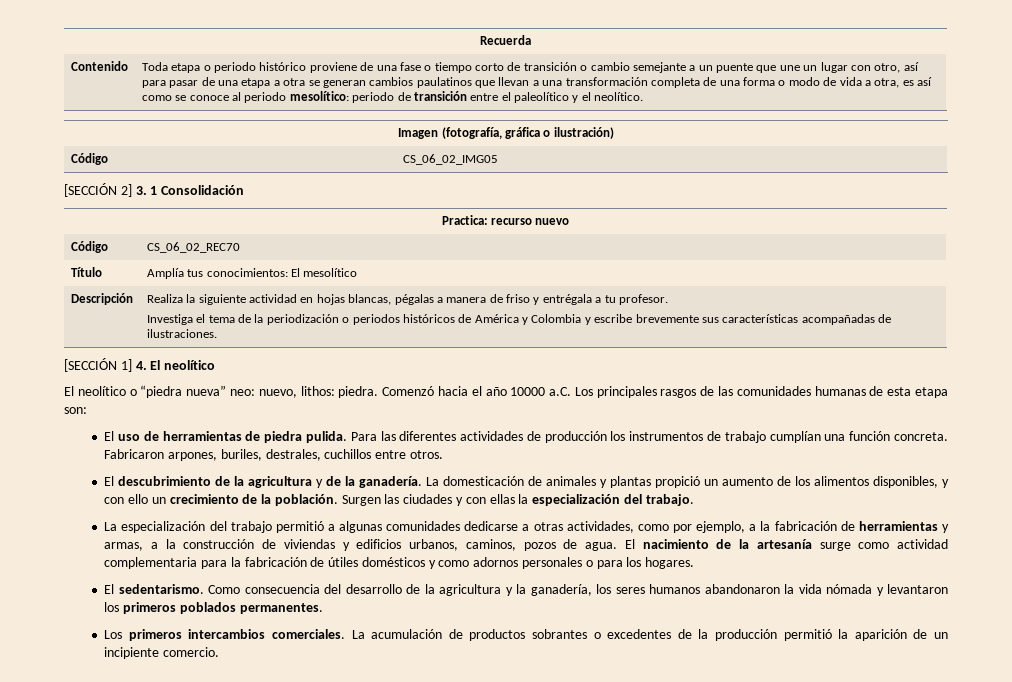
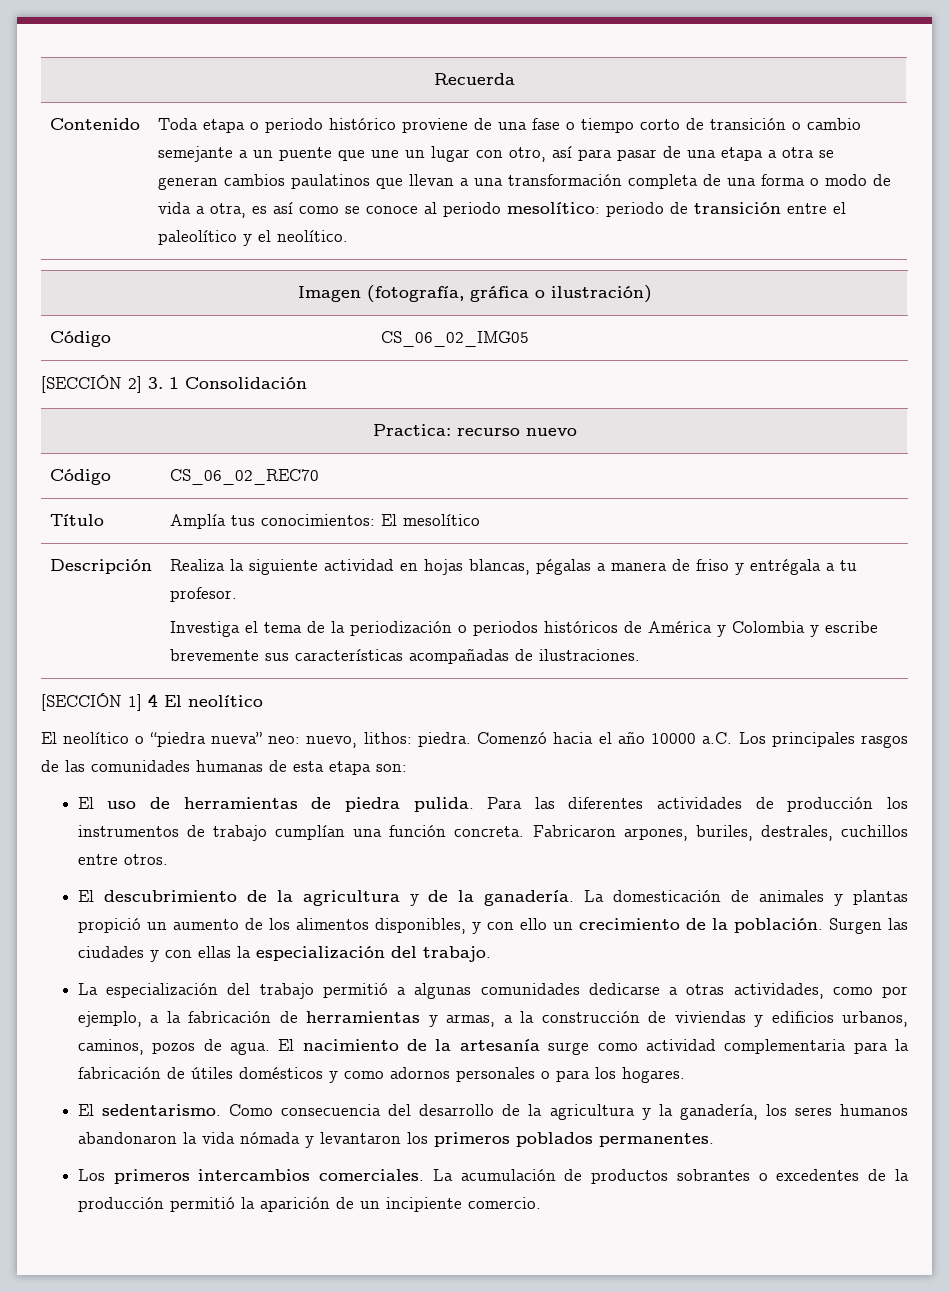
[135,361,147,370] 4. -> [148,694,158,707] 4

